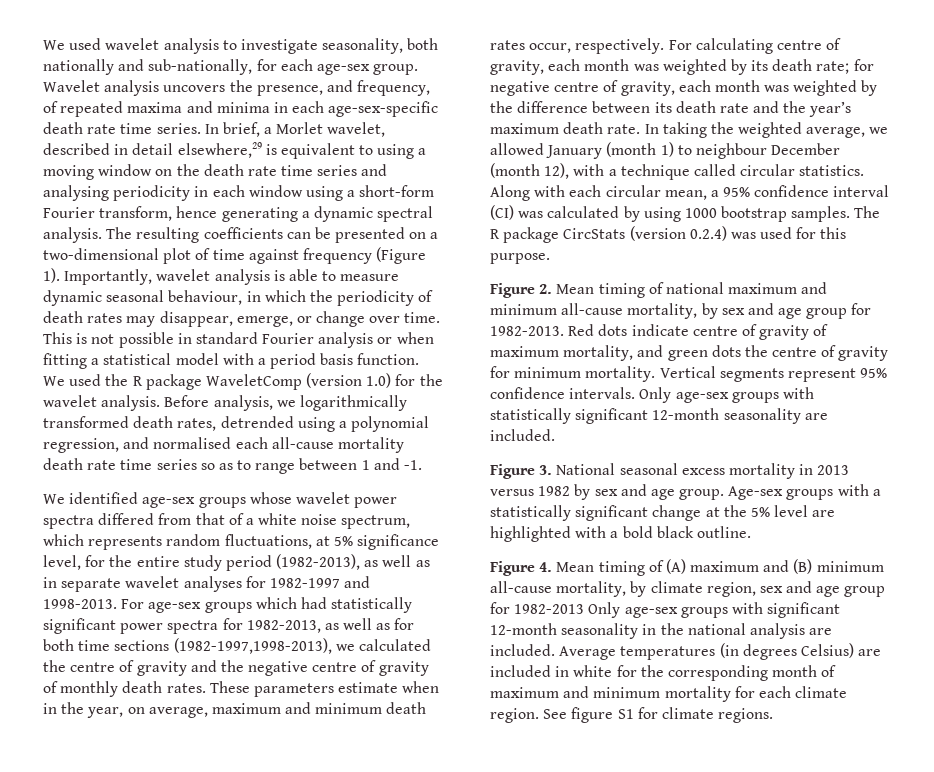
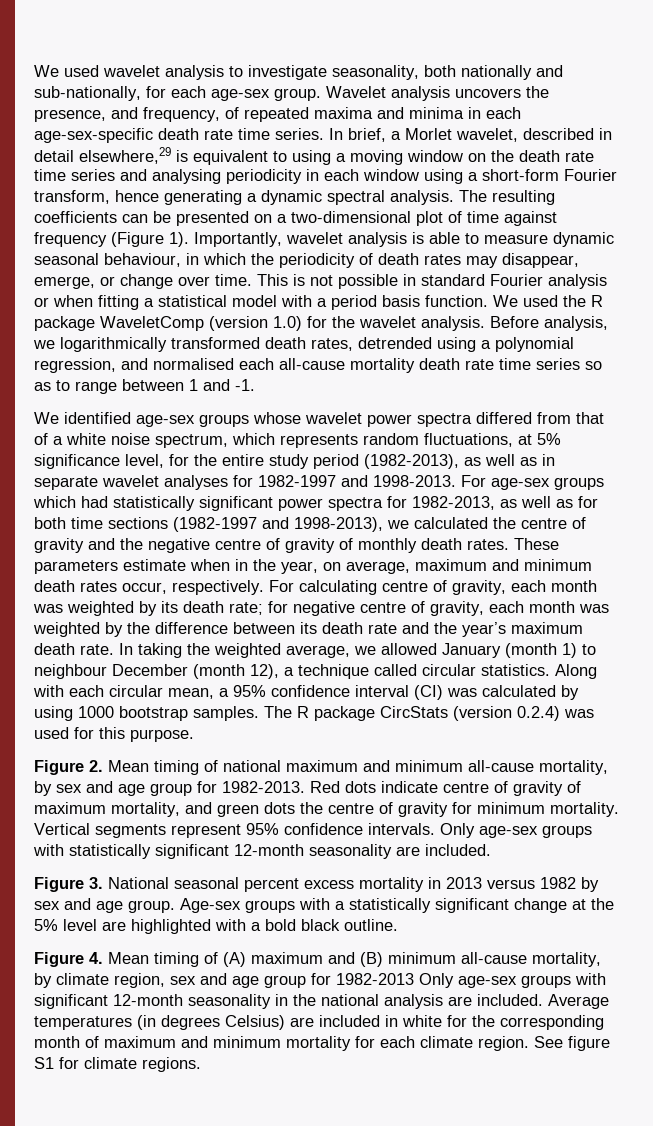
[173,638,332,654] (1982-1997,1998-2013), -> [173,517,383,532] (1982-1997 and 1998-2013),
[573,164,605,176] with -> (279, 671) none
(678, 469) none -> [244,878,299,892] percent

